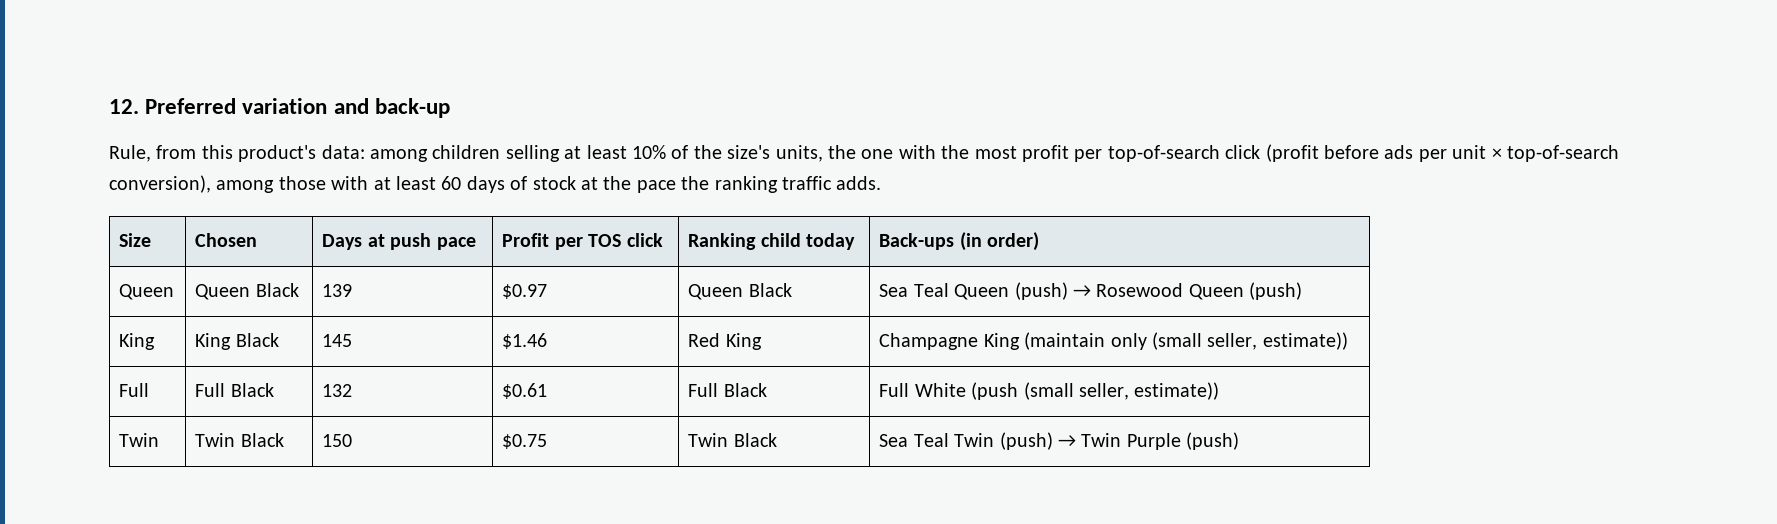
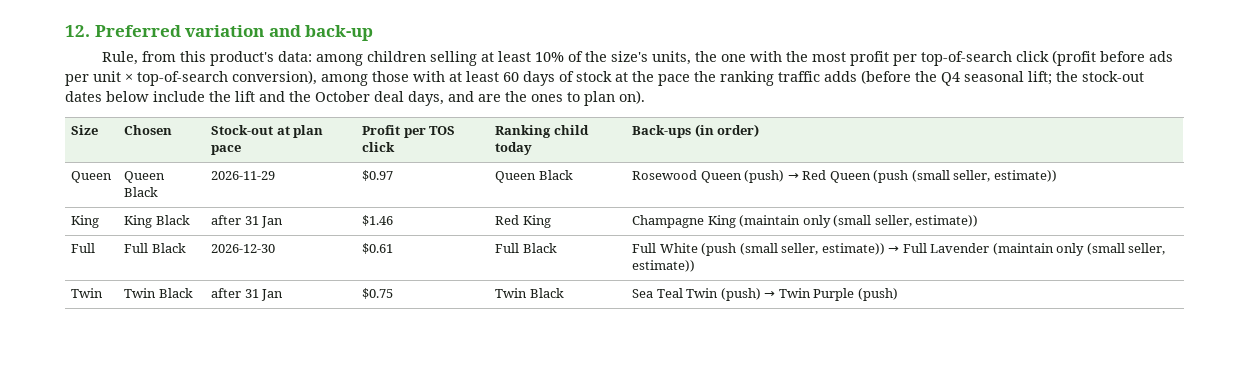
[836,176,882,190] adds. -> [824,70,1144,86] [65,90,645,106] adds (before the Q4 seasonal lift; the stock-out dates below include the lift and the October deal days, and are the ones to plan on).
[322,233,432,250] Days at push -> [211,125,324,138] Stock-out at plan
[322,284,353,297] 139 -> [211,171,276,180] 2026-11-29
[879,283,949,297] Sea Teal -> [632,170,698,180] Rosewood
[1096,282,1303,300] Rosewood Queen (push) -> [802,170,1057,183] Red Queen (push (small seller, estimate))
[322,334,353,347] 145 -> [211,215,284,228] after 31 Jan
[322,384,353,397] 132 -> [211,244,276,253] 2026-12-30
(1220, 391) none -> [888,243,1166,256] [632,260,696,272] → Full Lavender (maintain only (small seller, estimate))
[322,434,353,447] 150 -> [211,288,284,301] after 31 Jan

